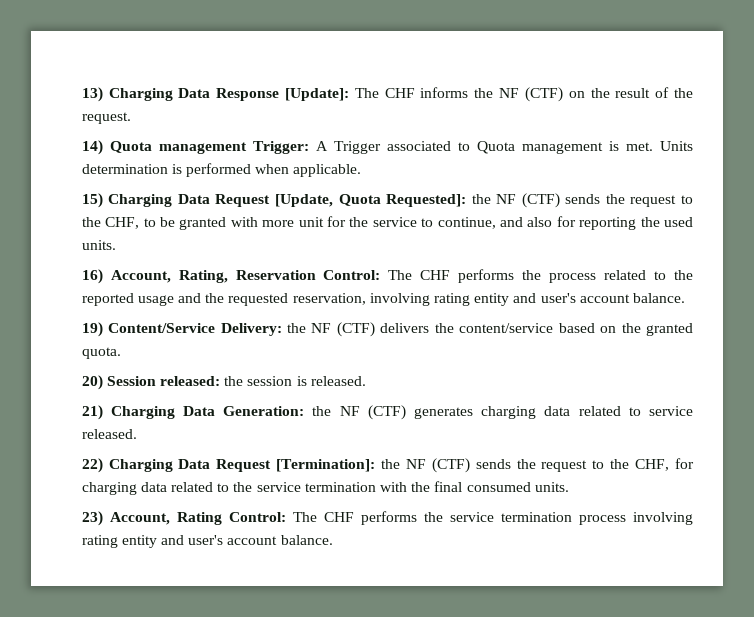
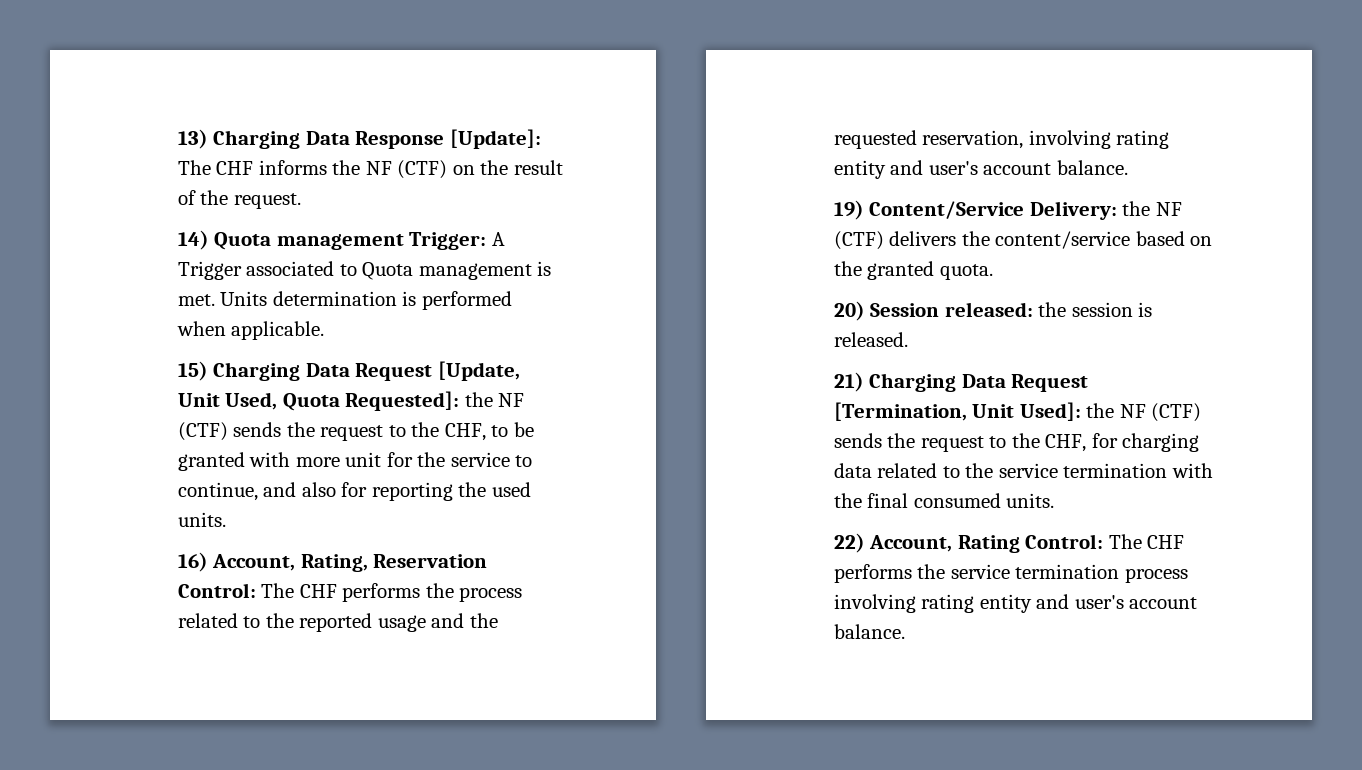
(333, 200) none -> [177,392,278,410] Unit Used,
[223,405,693,420] [81,429,137,439] [81,458,376,473] Generation: the NF (CTF) generates charging data related to service released. // 22) Charging Data Request [Termination]: -> [1011,374,1089,392] [833,402,1081,421] Request [Termination, Unit Used]:
[81,511,103,526] 23) -> [833,533,865,553] 22)

